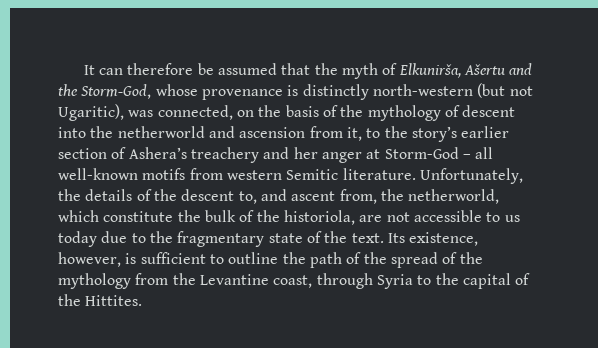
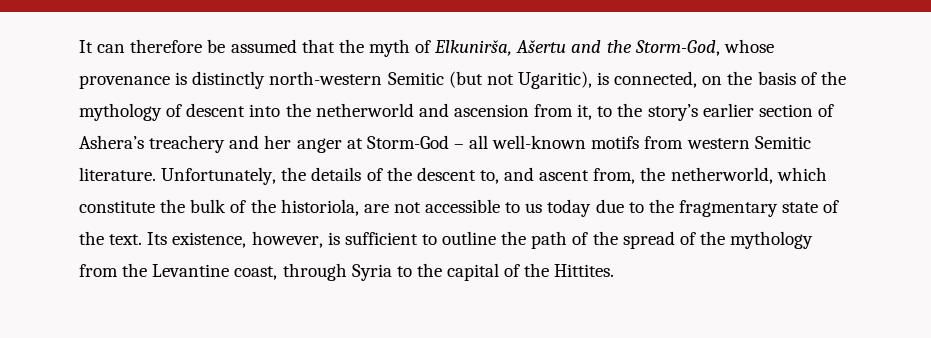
(473, 90) none -> [387,72,444,85] Semitic
[128,110,154,117] was -> [597,72,610,85] is

